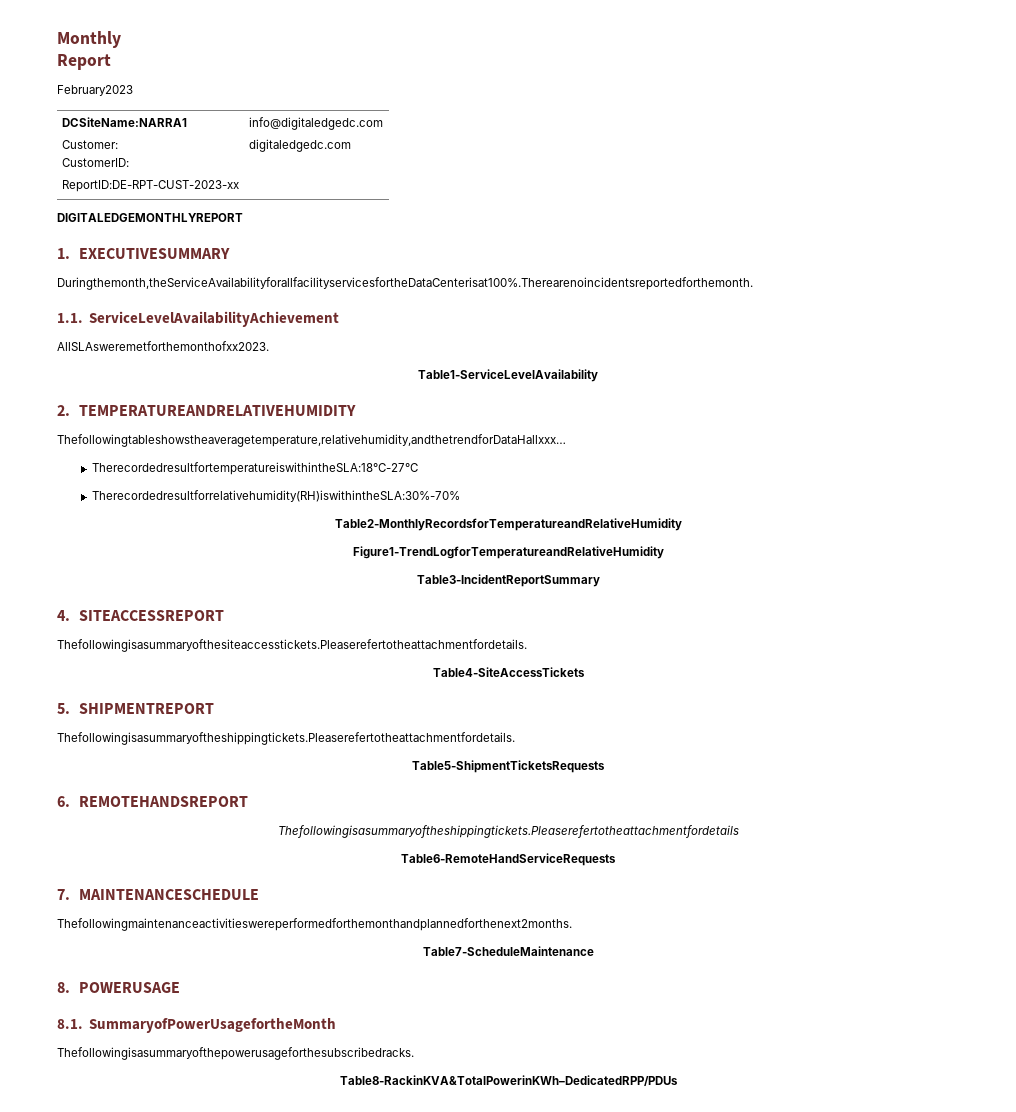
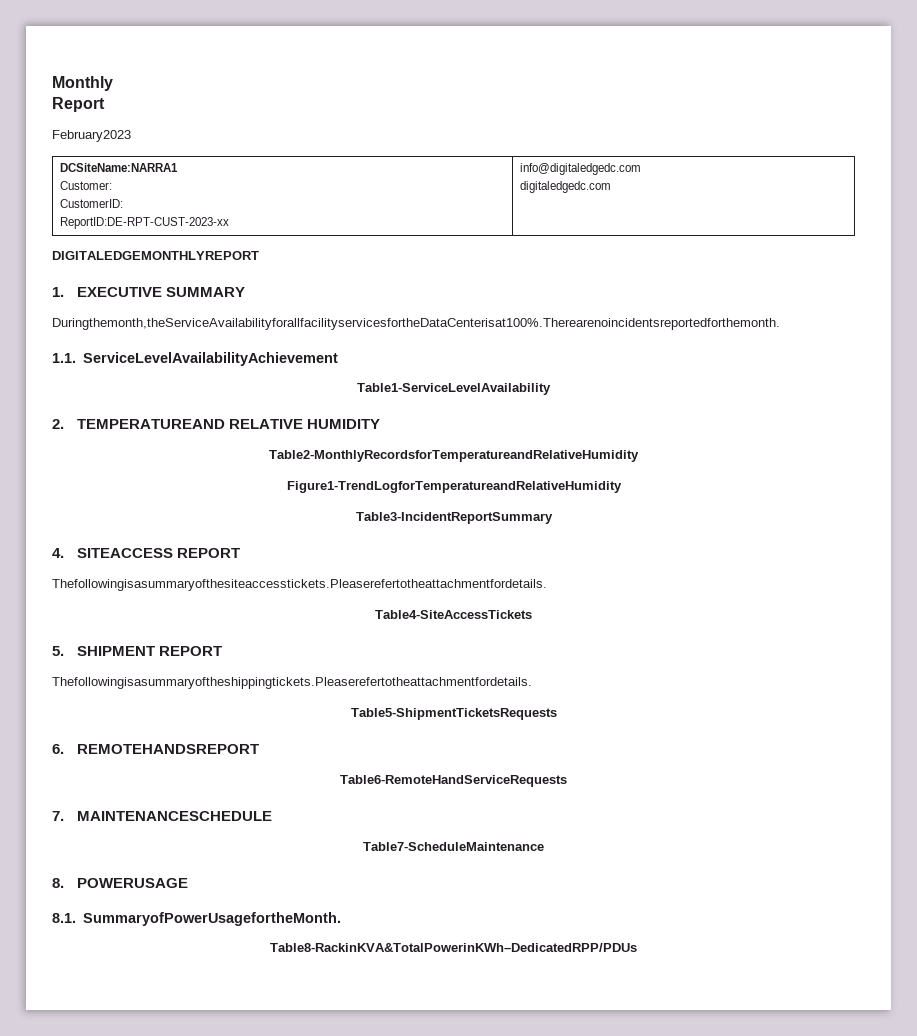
[78,248,230,259] EXECUTIVESUMMARY -> [77,287,246,297] EXECUTIVE SUMMARY
[57,341,269,351] // AllSLAsweremetforthemonthofxx2023. -> (338, 359) none
[78,405,356,416] [57,434,566,447] [91,462,418,475] [91,490,460,502] TEMPERATUREANDRELATIVEHUMIDITY // Thefollowingtableshowstheaveragetemperature,relativehumidity,andthetrendforDataHallxxx… // TherecordedresultfortemperatureiswithintheSLA:18°C-27°C // Therecordedresultforrelativehumidity(RH)iswithintheSLA:30%-70% -> [77,419,381,429] TEMPERATUREAND RELATIVE HUMIDITY
[78,610,224,621] SITEACCESSREPORT -> [77,548,241,558] SITEACCESS REPORT
[78,703,214,714] SHIPMENTREPORT -> [77,646,223,656] SHIPMENT REPORT
[277,825,739,838] // Thefollowingisasummaryoftheshippingtickets.Pleaserefertotheattachmentfordetails -> (260, 749) none
[57,918,572,931] // Thefollowingmaintenanceactivitieswereperformedforthemonthandplannedforthenext2months. -> (273, 816) none
[88,1018,336,1033] [57,1047,414,1060] SummaryofPowerUsagefortheMonth // Thefollowingisasummaryofthepowerusageforthesubscribedracks. -> [82,912,341,926] SummaryofPowerUsagefortheMonth.

